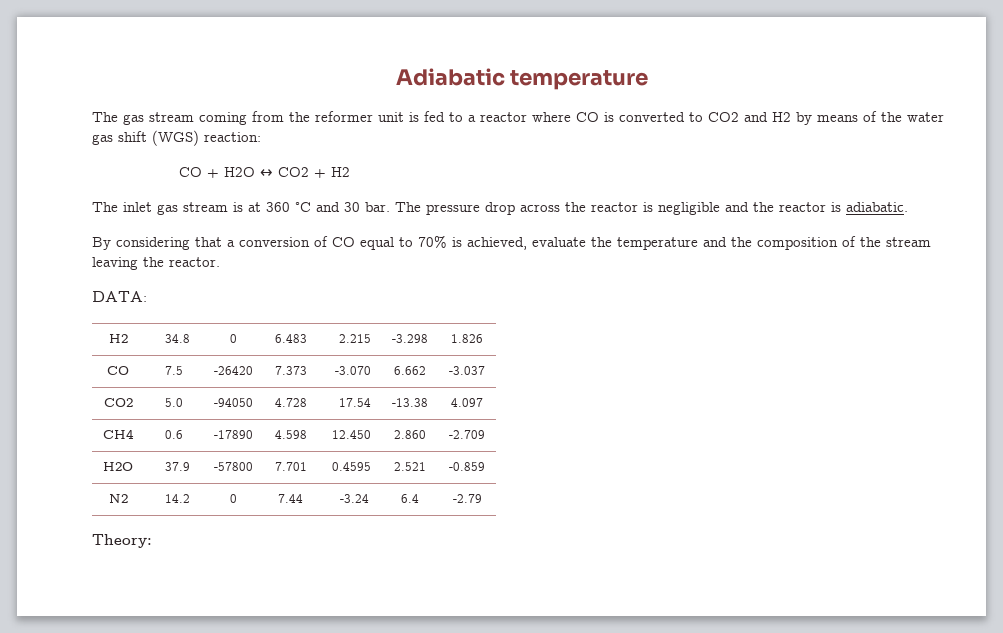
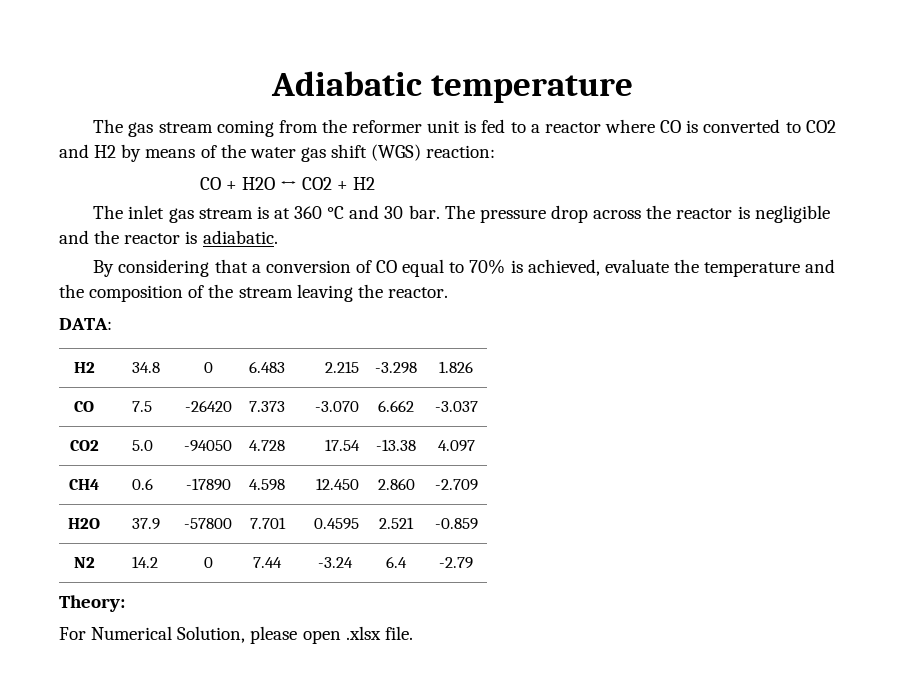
(152, 541) none -> [59,626,413,644] // For Numerical Solution, please open .xlsx file.

